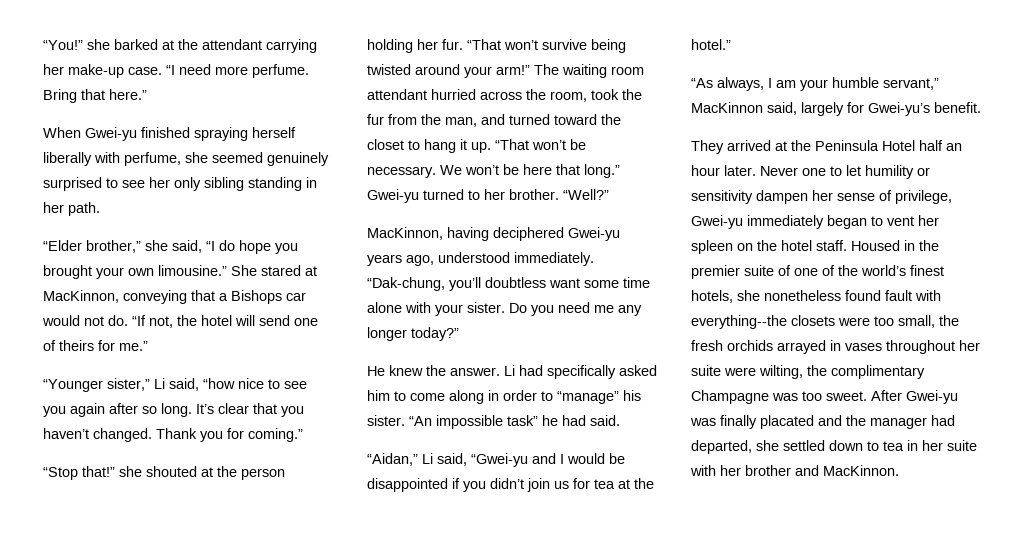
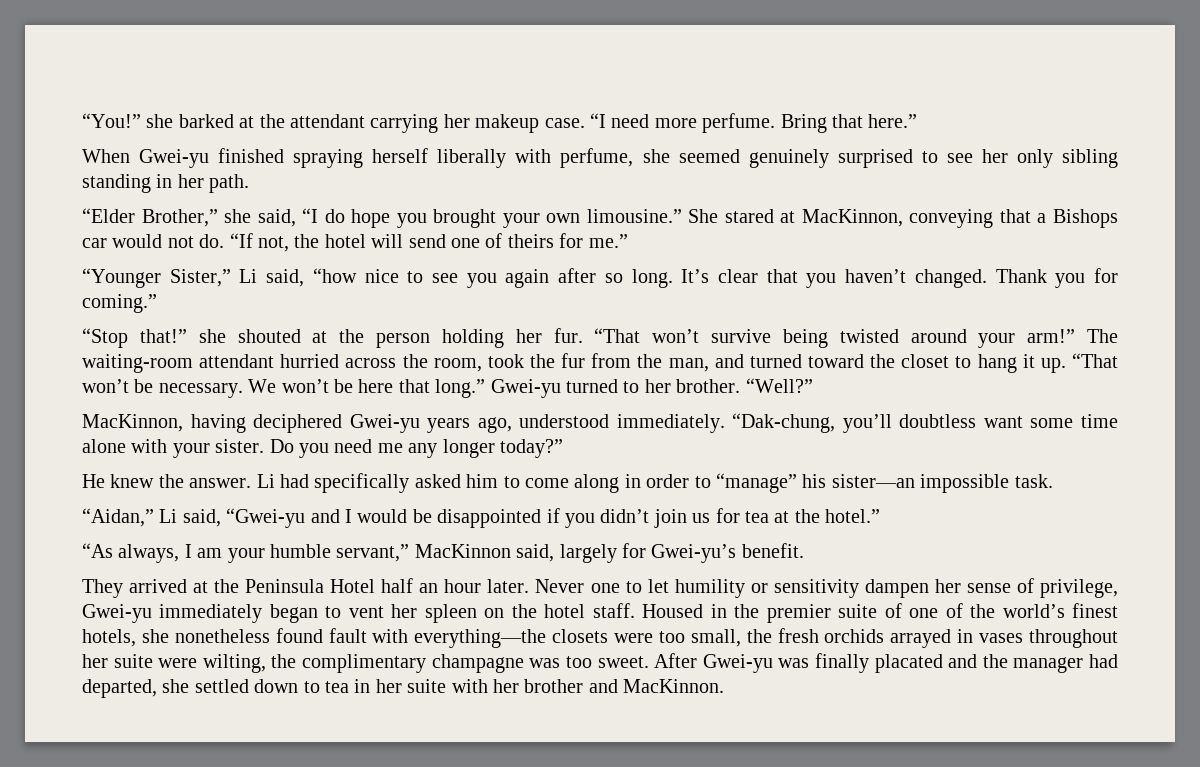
[68,64,124,78] make-up -> [475,114,540,133] makeup
[86,240,141,253] brother,” -> [141,209,218,227] Brother,”
[107,378,150,391] sister,” -> [169,269,231,287] Sister,”
[562,64,644,78] waiting room -> [82,354,193,373] waiting-room
[367,415,620,429] sister. “An impossible task” he had said. -> [831,474,1053,493] sister—an impossible task.
[691,315,787,329] everything--the -> [414,629,547,648] everything—the
[691,390,769,404] Champagne -> [431,654,524,673] champagne

